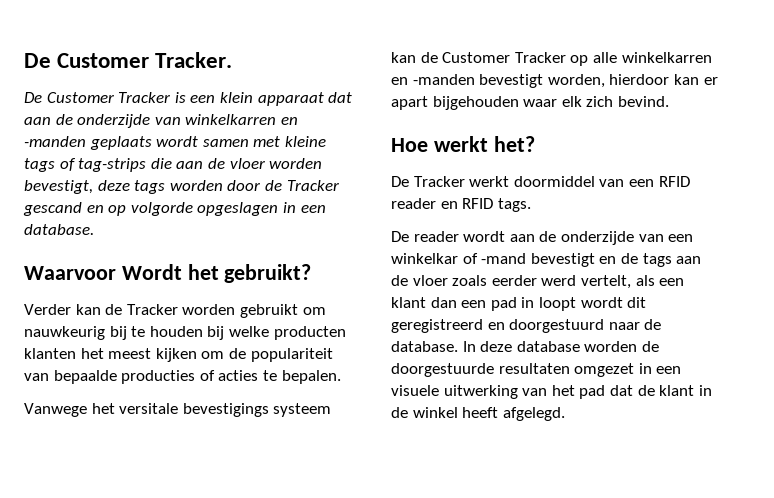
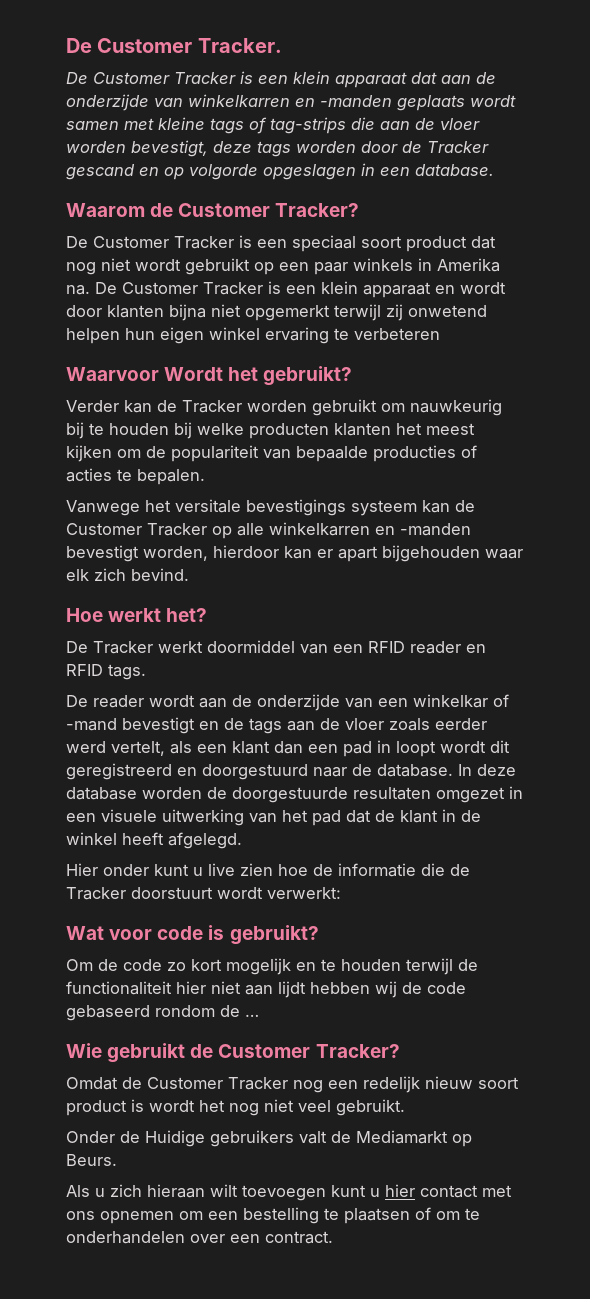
(94, 229) none -> [66,203,360,217] [66,235,496,252] [66,258,500,275] [66,281,506,298] [66,304,487,321] [66,327,440,344] // Waarom de Customer Tracker? // De Customer Tracker is een speciaal soort product dat nog niet wordt gebruikt op een paar winkels in Amerika na. De Customer Tracker is een klein apparaat en wordt door klanten bijna niet opgemerkt terwijl zij onwetend helpen hun eigen winkel ervaring te verbeteren
(565, 414) none -> [66,863,470,877] [66,887,341,900] [66,925,319,945] [66,958,478,975] [66,981,466,998] [66,1005,259,1021] [66,1043,400,1063] [66,1076,519,1093] [66,1099,405,1116] [66,1130,472,1147] [66,1154,117,1166] [66,1184,512,1201] [66,1207,480,1224] [66,1231,333,1244] // Hier onder kunt u live zien hoe de informatie die de Tracker doorstuurt wordt verwerkt: // Wat voor code is gebruikt? // Om de code zo kort mogelijk en te houden terwijl de functionaliteit hier niet aan lijdt hebben wij de code gebaseerd rondom de … // Wie gebruikt de Customer Tracker? // Omdat de Customer Tracker nog een redelijk nieuw soort product is wordt het nog niet veel gebruikt. // Onder de Huidige gebruikers valt de Mediamarkt op Beurs. // Als u zich hieraan wilt toevoegen kunt u hier contact met ons opnemen om een bestelling te plaatsen of om te onderhandelen over een contract.

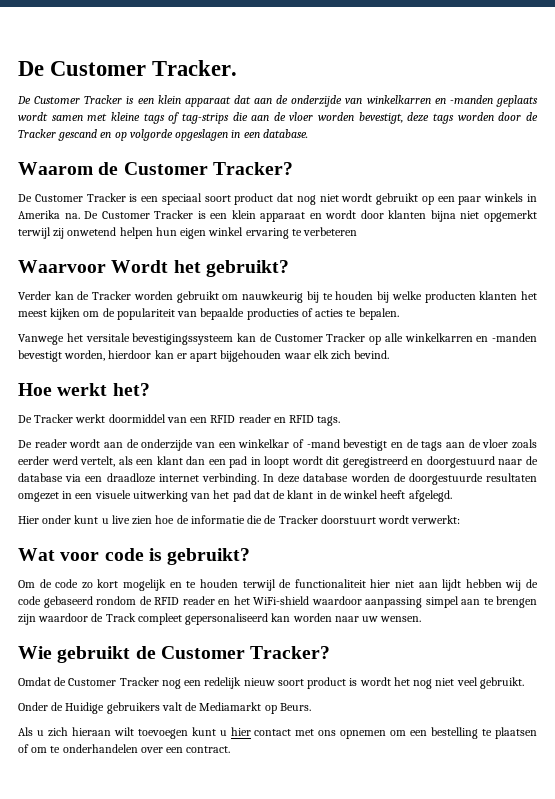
[246,499,417,516] bevestigings systeem -> [132,333,234,345] bevestigingssysteem
[377,764,453,777] database. -> [18,473,259,485] database via een draadloze internet verbinding.
[245,1014,259,1017] … -> [154,596,537,608] [18,613,422,625] RFID reader en het WiFi-shield waardoor aanpassing simpel aan te brengen zijn waardoor de Track compleet gepersonaliseerd kan worden naar uw wensen.

